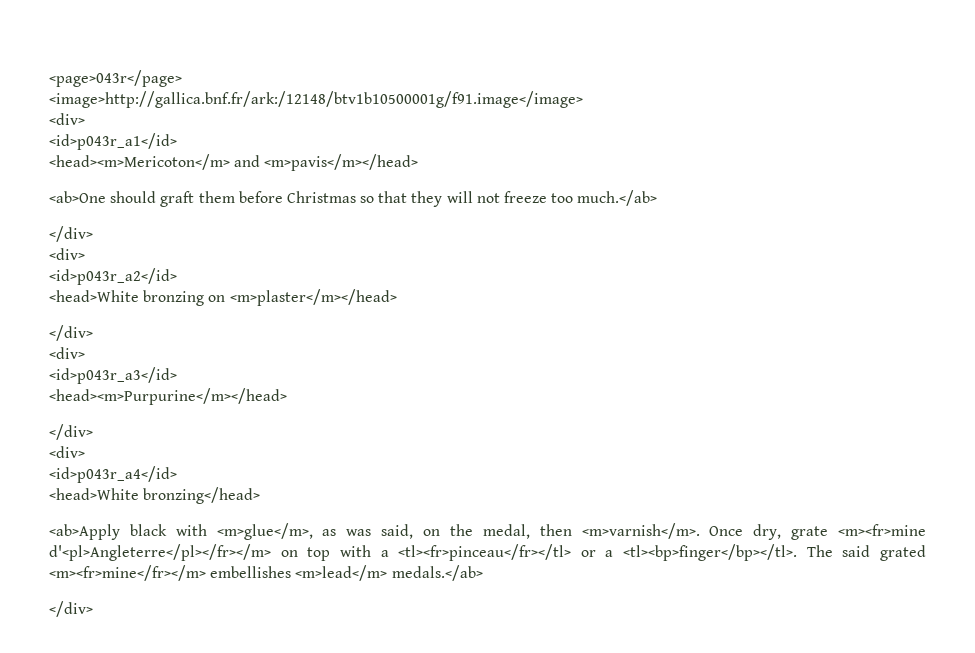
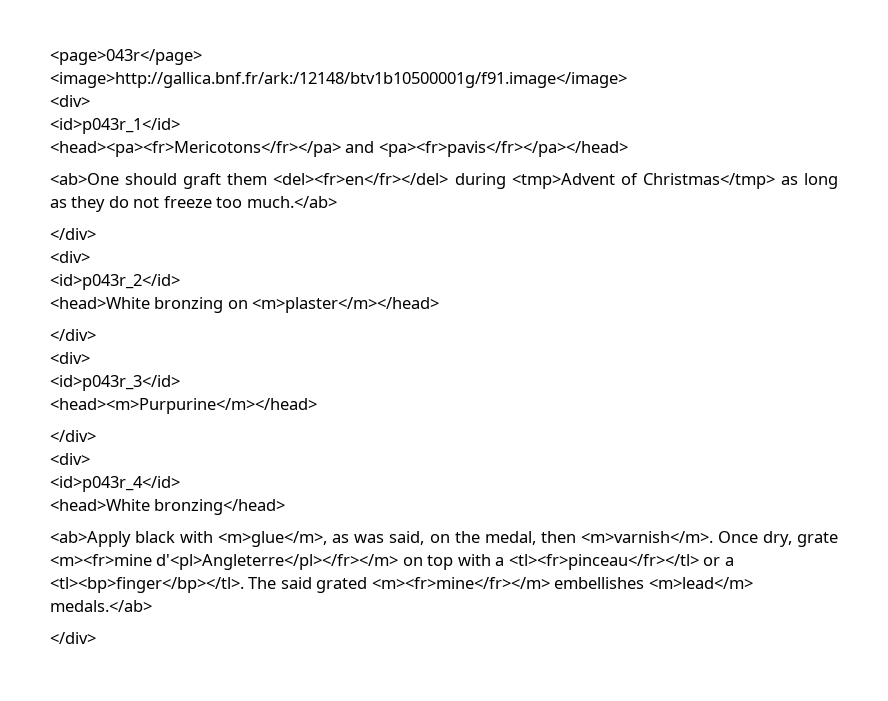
[49,133,177,150] [49,154,419,171] <id>p043r_a1</id> // <head><m>Mericoton</m> and <m>pavis</m></head> -> [50,118,180,134] [50,141,628,157] <id>p043r_1</id> // <head><pa><fr>Mericotons</fr></pa> and <pa><fr>pavis</fr></pa></head>
[238,191,473,207] before Christmas so that they will -> [273,173,839,189] [50,196,129,212] <del><fr>en</fr></del> during <tmp>Advent of Christmas</tmp> as long as they do
[49,268,177,285] <id>p043r_a2</id> -> [50,274,180,290] <id>p043r_2</id>
[49,367,177,384] <id>p043r_a3</id> -> [50,375,180,391] <id>p043r_3</id>
[49,466,177,483] <id>p043r_a4</id> -> [50,476,180,492] <id>p043r_4</id>

